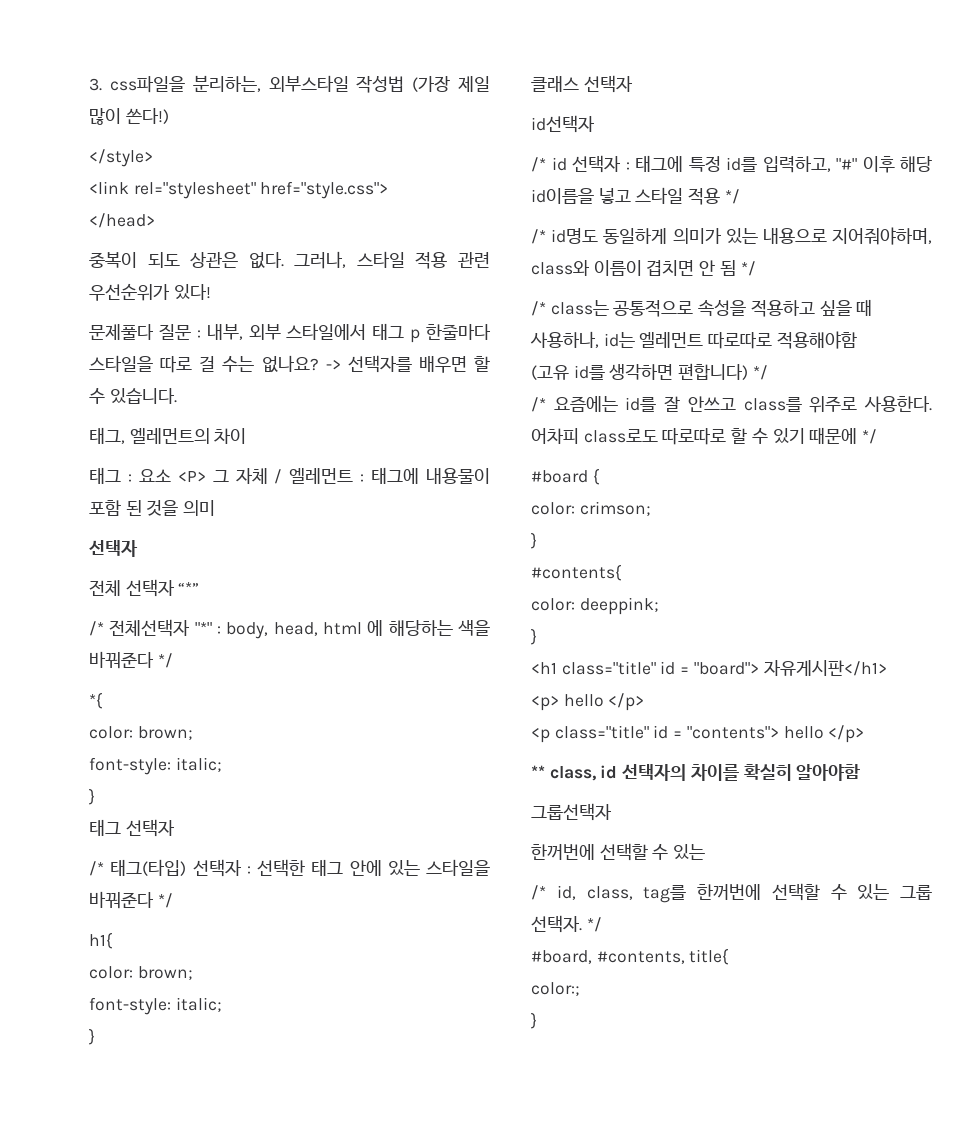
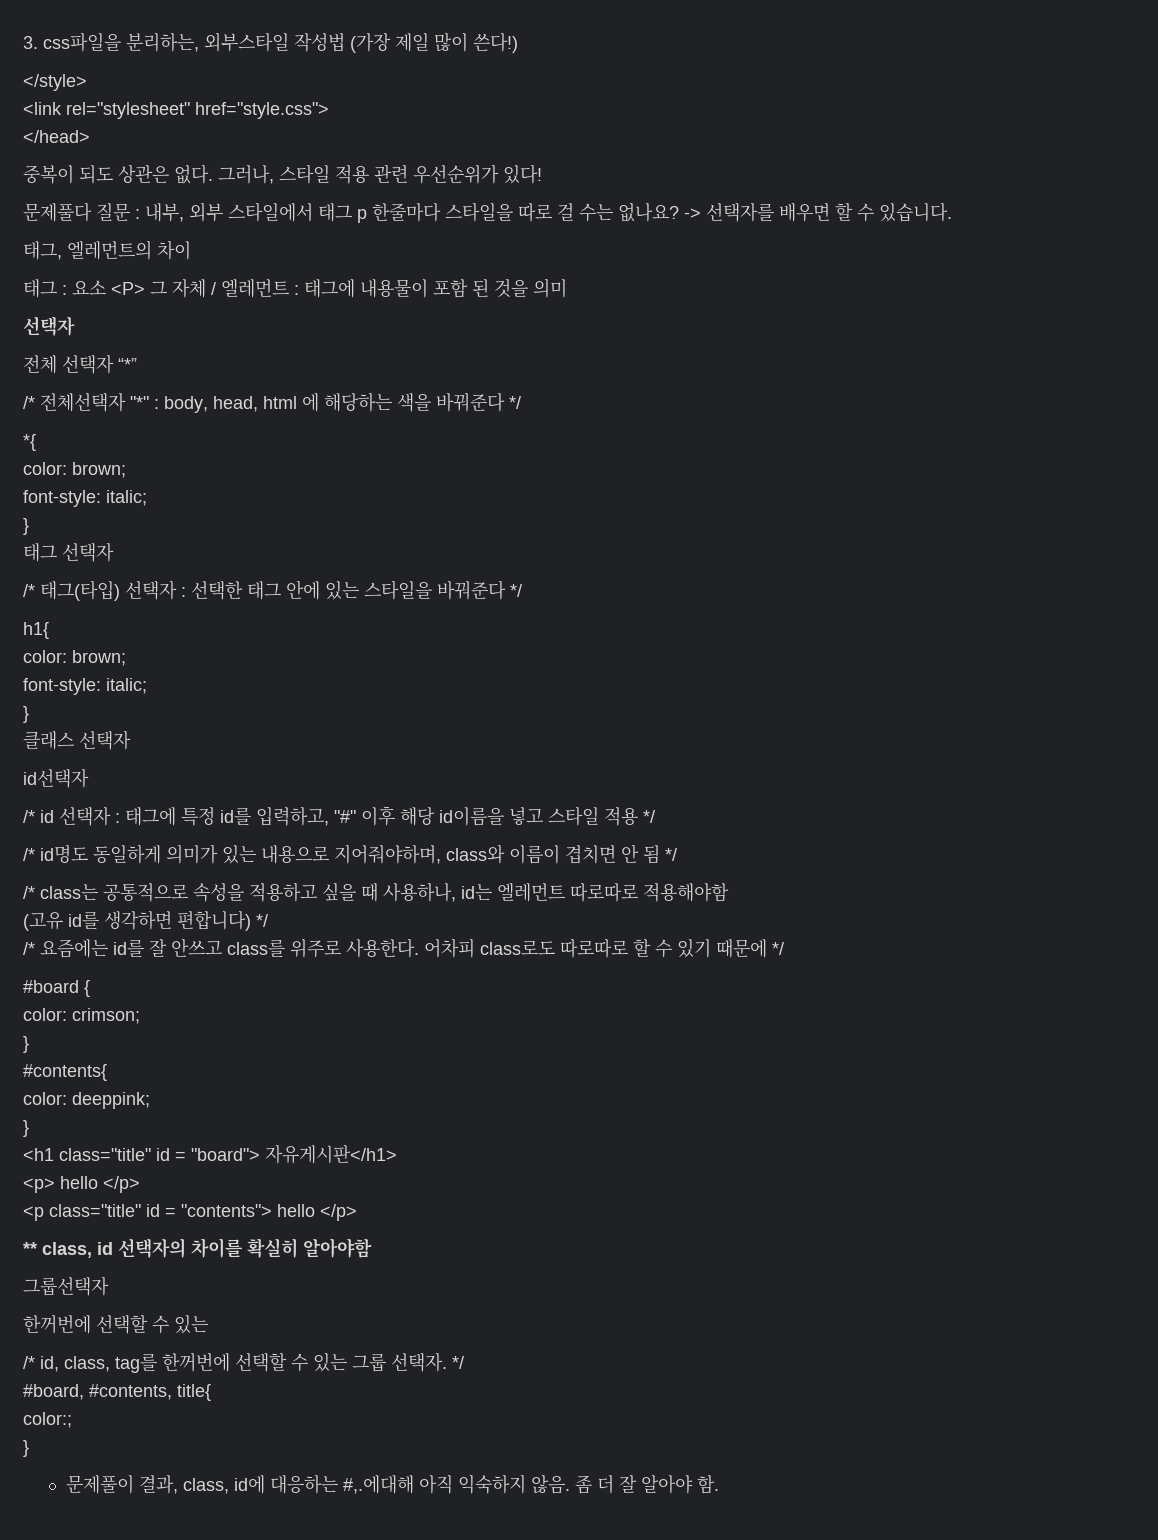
(537, 1020) none -> [65,1474,719,1494] // 문제풀이 결과, class, id에 대응하는 #,.에대해 아직 익숙하지 않음. 좀 더 잘 알아야 함.

